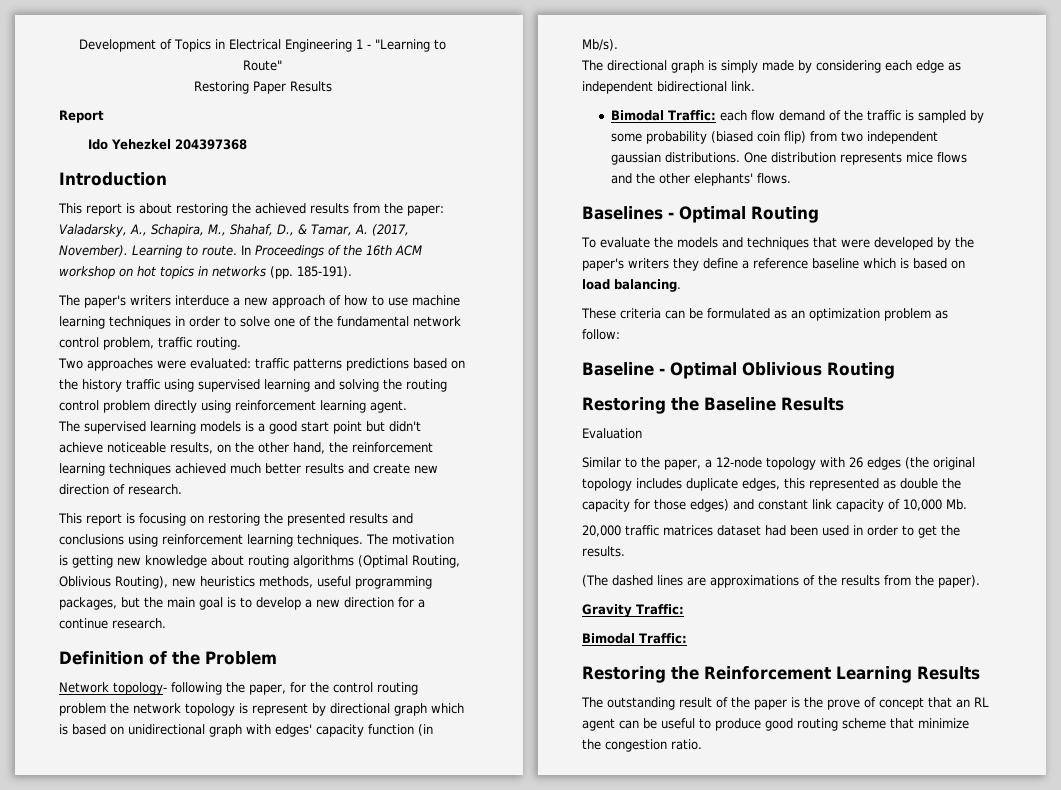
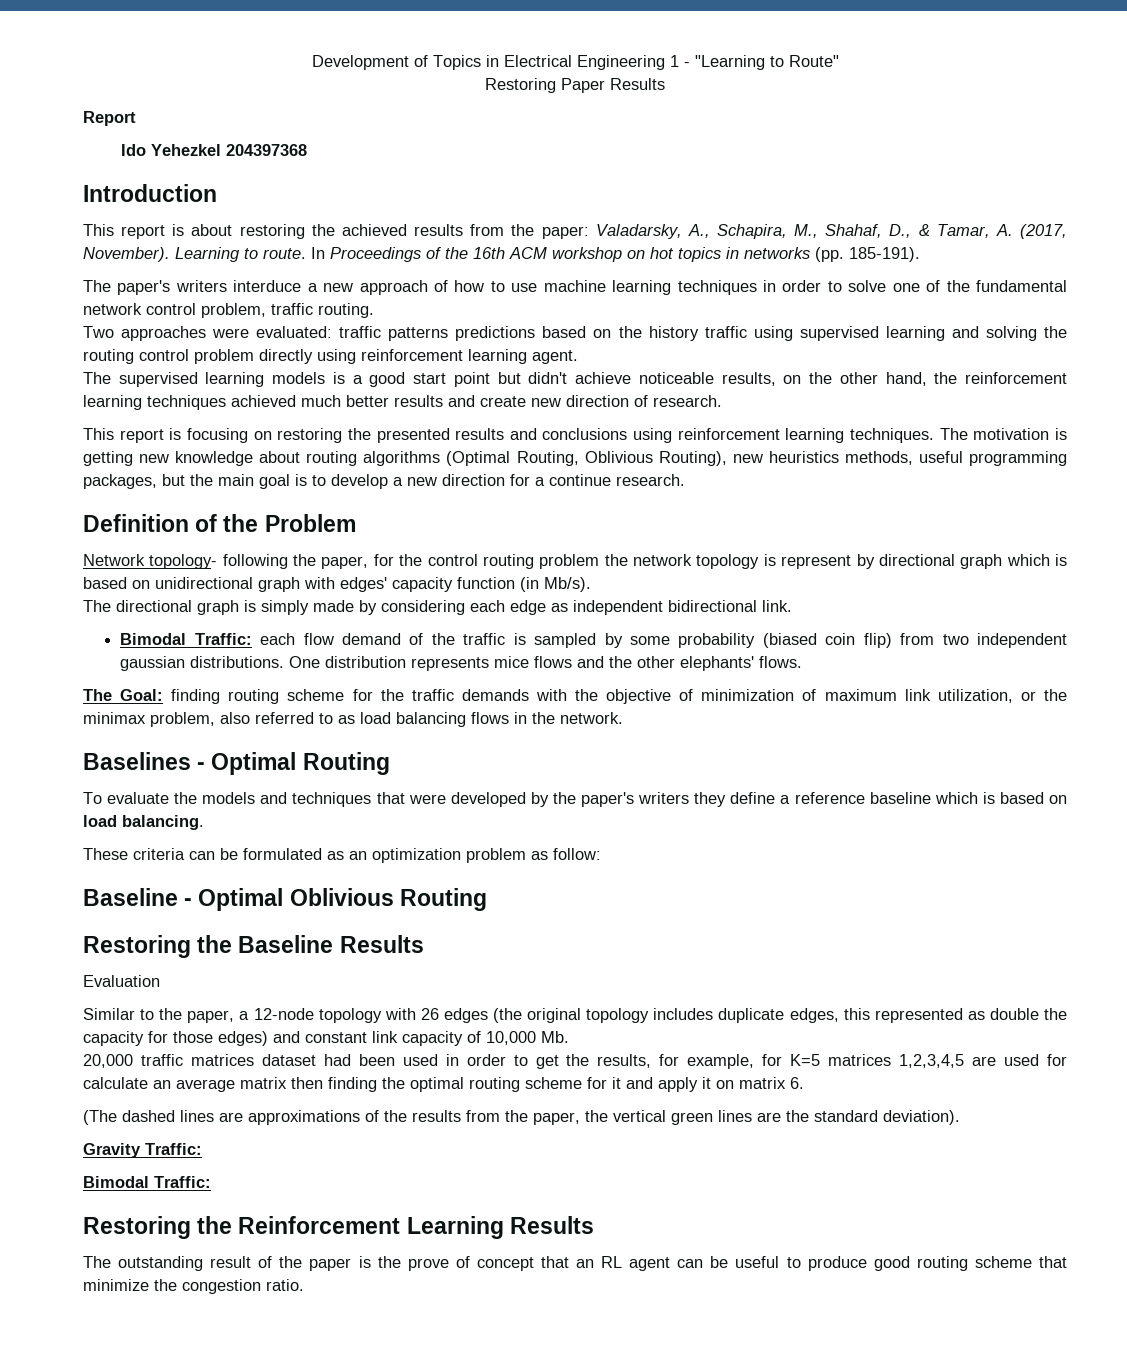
(791, 178) none -> [83,689,1067,704] [83,712,623,727] // The Goal: finding routing scheme for the traffic demands with the objective of minimization of maximum link utilization, or the minimax problem, also referred to as load balancing flows in the network.
[582,546,625,557] results. -> [597,1054,1068,1069] [83,1077,804,1092] results, for example, for K=5 matrices 1,2,3,4,5 are used for calculate an average matrix then finding the optimal routing scheme for it and apply it on matrix 6.
[938,575,980,588] paper). -> [533,1110,960,1125] paper, the vertical green lines are the standard deviation).

